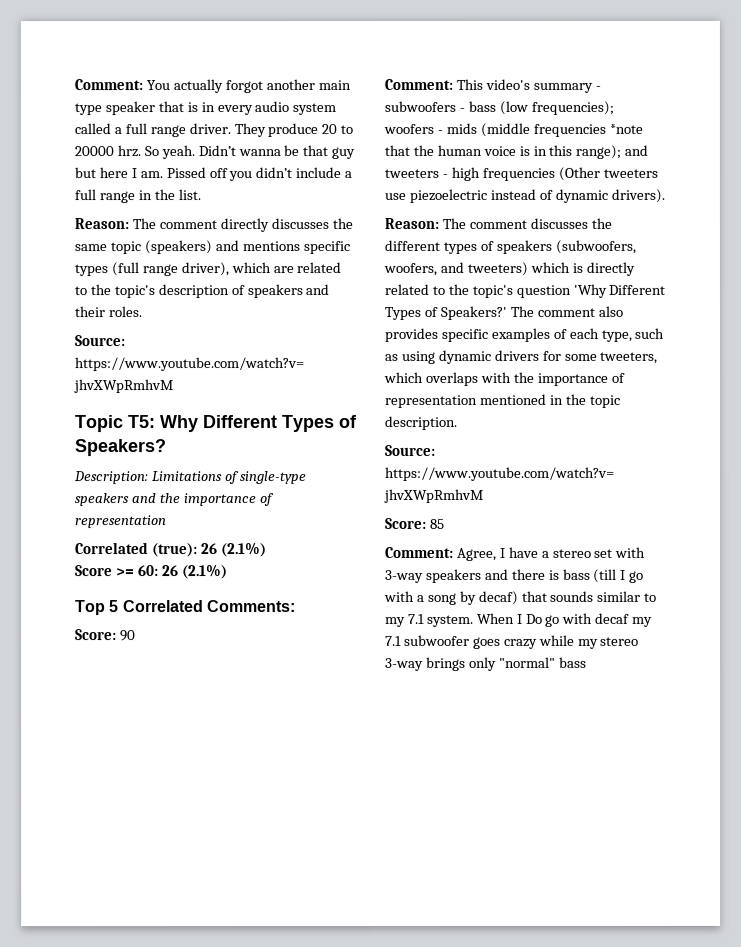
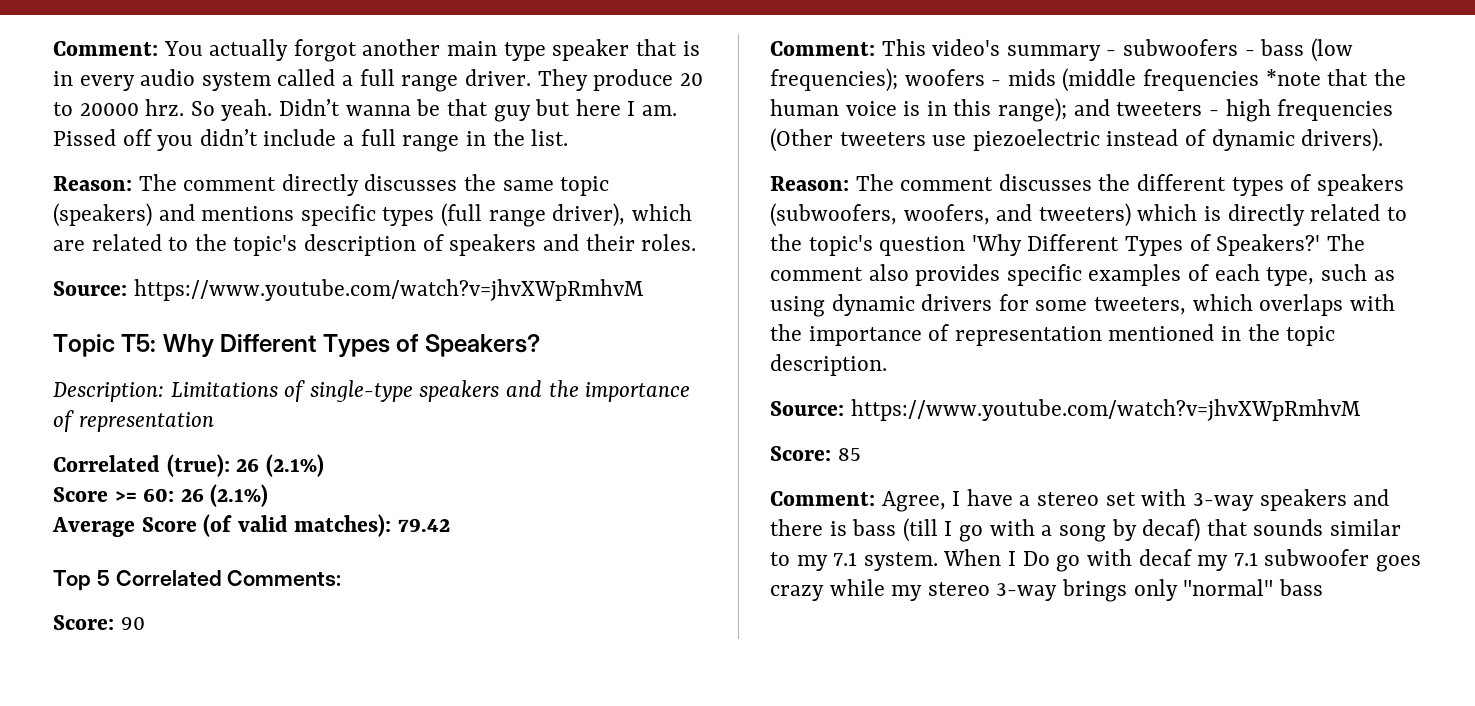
(228, 572) none -> [52,514,451,537] // Average Score (of valid matches): 79.42

